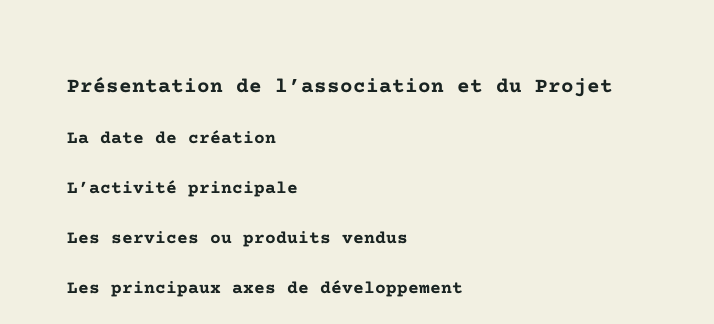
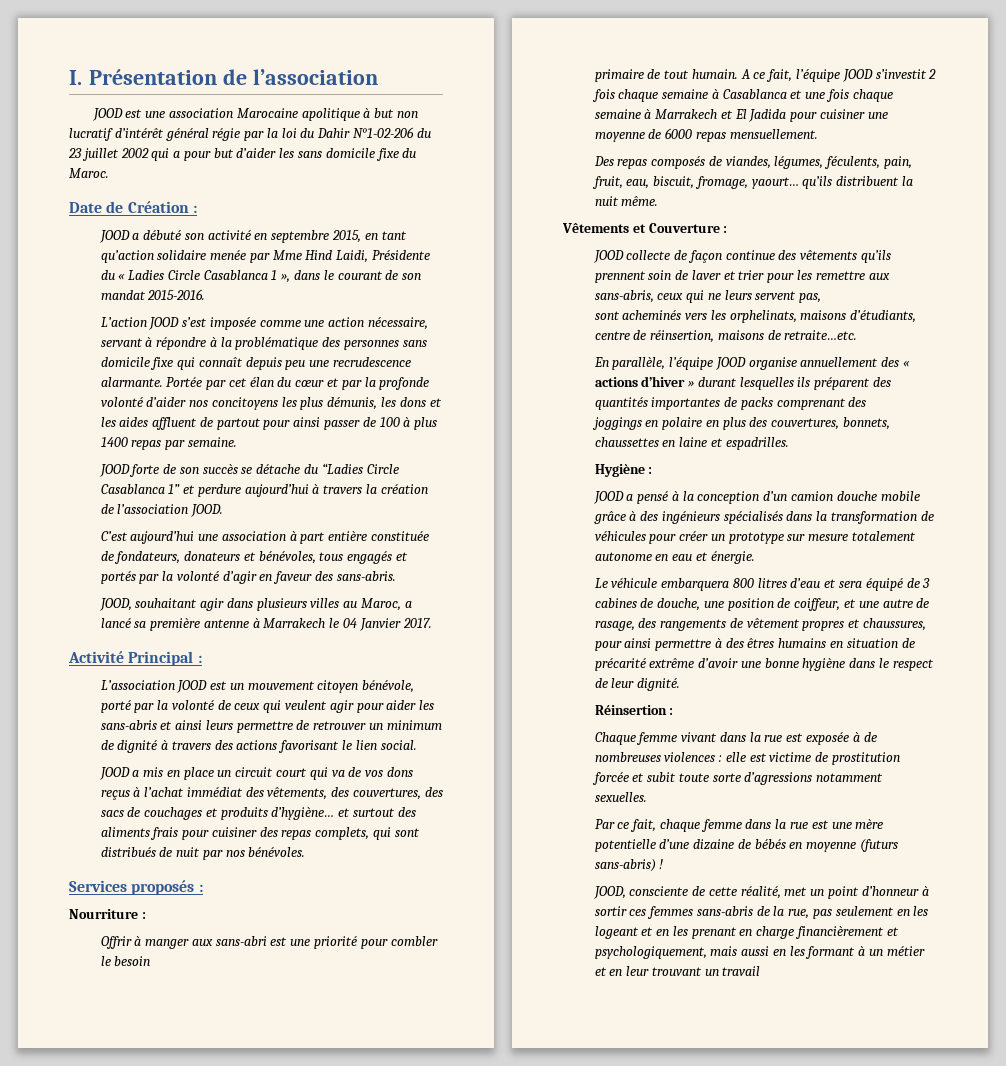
(67, 85) none -> [69,70,82,85] I.
[457,78,613,97] [67,130,276,144] [67,180,298,197] [67,231,408,247] [67,280,463,297] et du Projet // La date de création // L’activité principale // Les services ou produits vendus // Les principaux axes de développement -> [92,108,418,121] [69,127,431,141] [68,148,417,161] [69,168,109,178] [69,201,197,213] [99,230,407,243] [100,250,431,263] [100,270,422,283] [100,289,206,300] [100,317,429,330] [100,337,427,350] [100,357,412,370] [100,377,430,390] [100,397,442,410] [100,417,438,430] [100,437,237,450] [99,463,399,477] [100,484,428,497] [100,504,224,517] [100,531,430,544] [100,551,409,564] [100,571,396,584] [99,598,412,611] [100,618,432,631] [68,651,202,666] [100,680,415,693] [100,700,435,713] [100,720,442,733] [100,740,417,753] [99,767,413,780] [100,787,443,800] [100,807,416,820] [100,827,420,840] [100,847,306,860] [69,880,203,895] [69,909,146,919] [100,936,438,949] [100,956,151,966] [594,69,937,82] [591,89,893,102] [594,109,888,122] [594,128,818,142] [593,156,913,169] [591,176,914,189] [594,196,659,206] [562,223,728,233] [593,250,892,263] [594,270,890,283] [594,290,822,303] [594,310,917,323] [594,330,858,343] [593,357,911,370] [594,376,892,390] [594,397,867,410] [591,417,891,430] [594,437,789,450] [594,464,653,477] [593,491,920,504] [593,511,934,524] [594,531,917,544] [594,551,755,564] [594,578,931,591] [594,598,930,611] [594,618,927,631] [594,638,915,651] [594,658,934,671] [594,678,681,691] [594,705,674,715] [594,732,877,745] [594,752,901,765] [591,772,884,785] [594,792,647,802] [594,819,884,832] [594,839,899,852] [594,859,664,872] [593,886,929,899] [594,906,929,919] [594,926,899,939] [594,946,925,959] [594,966,761,976] // JOOD est une association Marocaine apolitique à but non lucratif d’intérêt général régie par la loi du Dahir N°1-02-206 du 23 juillet 2002 qui a pour but d’aider les sans domicile fixe du Maroc. // Date de Création : // JOOD a débuté son activité en septembre 2015, en tant qu’action solidaire menée par Mme Hind Laidi, Présidente du « Ladies Circle Casablanca 1 », dans le courant de son mandat 2015-2016. // L’action JOOD s’est imposée comme une action nécessaire, servant à répondre à la problématique des personnes sans domicile fixe qui connaît depuis peu une recrudescence alarmante. Portée par cet élan du cœur et par la profonde volonté d’aider nos concitoyens les plus démunis, les dons et les aides affluent de partout pour ainsi passer de 100 à plus 1400 repas par semaine. // JOOD forte de son succès se détache du “Ladies Circle Casablanca 1” et perdure aujourd’hui à travers la création de l’association JOOD. // C’est aujourd’hui une association à part entière constituée de fondateurs, donateurs et bénévoles, tous engagés et portés par la volonté d’agir en faveur des sans-abris. // JOOD, souhaitant agir dans plusieurs villes au Maroc, a lancé sa première antenne à Marrakech le 04 Janvier 2017. // Activité Principal : // L’association JOOD est un mouvement citoyen bénévole, porté par la volonté de ceux qui veulent agir pour aider les sans-abris et ainsi leurs permettre de retrouver un minimum de dignité à travers des actions favorisant le lien social. // JOOD a mis en place un circuit court qui va de vos dons reçus à l’achat immédiat des vêtements, des couvertures, des sacs de couchages et produits d’hygiène… et surtout des aliments frais pour cuisiner des repas complets, qui sont distribués de nuit par nos bénévoles. // Services proposés : // Nourriture : // Offrir à manger aux sans-abri est une priorité pour combler le besoin // primaire de tout humain. A ce fait, l’équipe JOOD s’investit 2 fois chaque semaine à Casablanca et une fois chaque semaine à Marrakech et El Jadida pour cuisiner une moyenne de 6000 repas mensuellement. // Des repas composés de viandes, légumes, féculents, pain, fruit, eau, biscuit, fromage, yaourt… qu’ils distribuent la nuit même. // Vêtements et Couverture : // JOOD collecte de façon continue des vêtements qu’ils prennent soin de laver et trier pour les remettre aux sans-abris, ceux qui ne leurs servent pas, // sont acheminés vers les orphelinats, maisons d’étudiants, centre de réinsertion, maisons de retraite…etc. // En parallèle, l’équipe JOOD organise annuellement des « actions d’hiver » durant lesquelles ils préparent des quantités importantes de packs comprenant des // joggings en polaire en plus des couvertures, bonnets, chaussettes en laine et espadrilles. // Hygiène : // JOOD a pensé à la conception d’un camion douche mobile grâce à des ingénieurs spécialisés dans la transformation de véhicules pour créer un prototype sur mesure totalement autonome en eau et énergie. // Le véhicule embarquera 800 litres d’eau et sera équipé de 3 cabines de douche, une position de coiffeur, et une autre de rasage, des rangements de vêtement propres et chaussures, pour ainsi permettre à des êtres humains en situation de précarité extrême d’avoir une bonne hygiène dans le respect de leur dignité. // Réinsertion : // Chaque femme vivant dans la rue est exposée à de nombreuses violences : elle est victime de prostitution forcée et subit toute sorte d’agressions notamment sexuelles. // Par ce fait, chaque femme dans la rue est une mère potentielle d’une dizaine de bébés en moyenne (futurs sans-abris) ! // JOOD, consciente de cette réalité, met un point d’honneur à sortir ces femmes sans-abris de la rue, pas seulement en les logeant et en les prenant en charge financièrement et psychologiquement, mais aussi en les formant à un métier et en leur trouvant un travail

